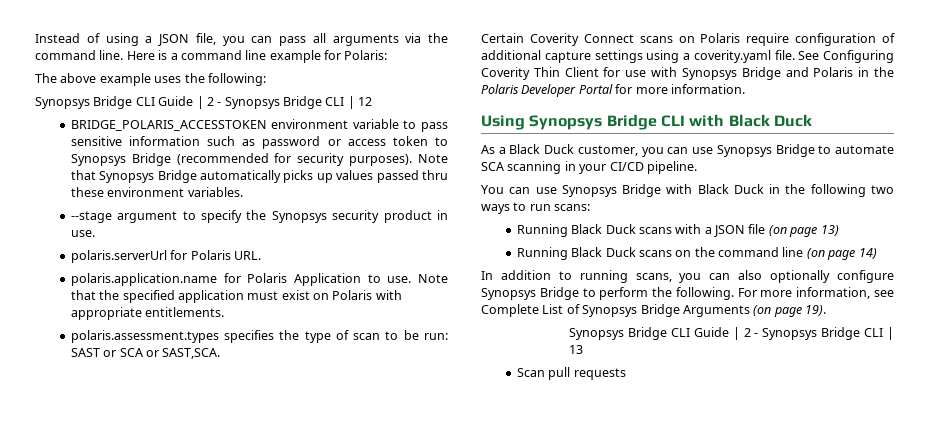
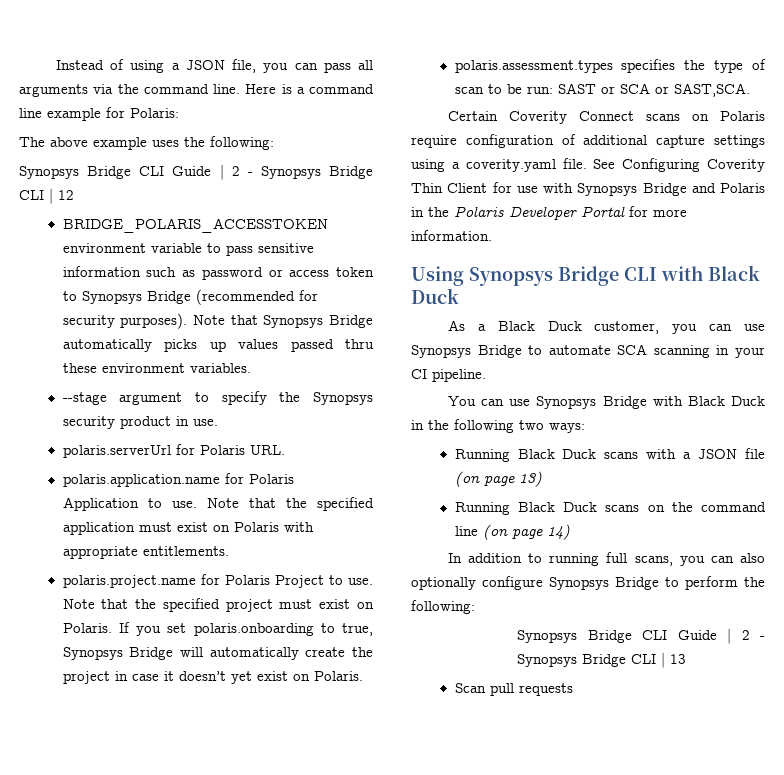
(225, 312) none -> [62,574,373,588] [62,598,374,612] [62,622,373,636] [62,647,373,660] [62,671,363,684] // polaris.project.name for Polaris Project to use. Note that the specified project must exist on Polaris. If you set polaris.onboarding to true, Synopsys Bridge will automatically create the project in case it doesn’t yet exist on Polaris.
[609,162,644,171] CI/CD -> [411,369,427,379] CI
[481,202,591,214] ways to run scans: -> [549,423,585,433] ways:
(628, 276) none -> [606,552,628,563] full
[675,287,894,300] [481,304,826,317] following. For more information, see Complete List of Synopsys Bridge Arguments (on page 19). -> [411,600,475,614] following:

